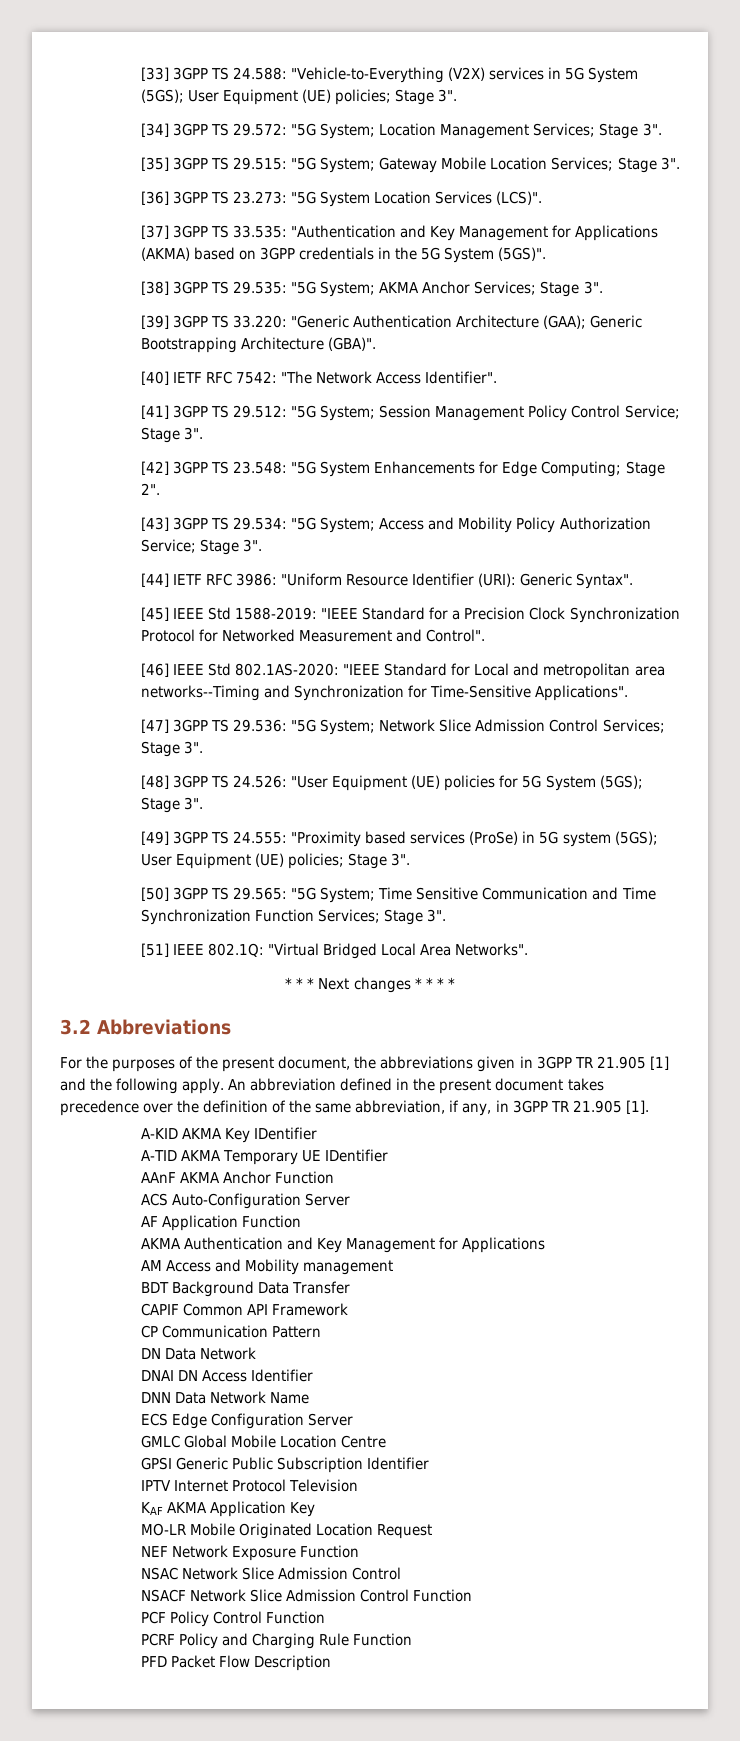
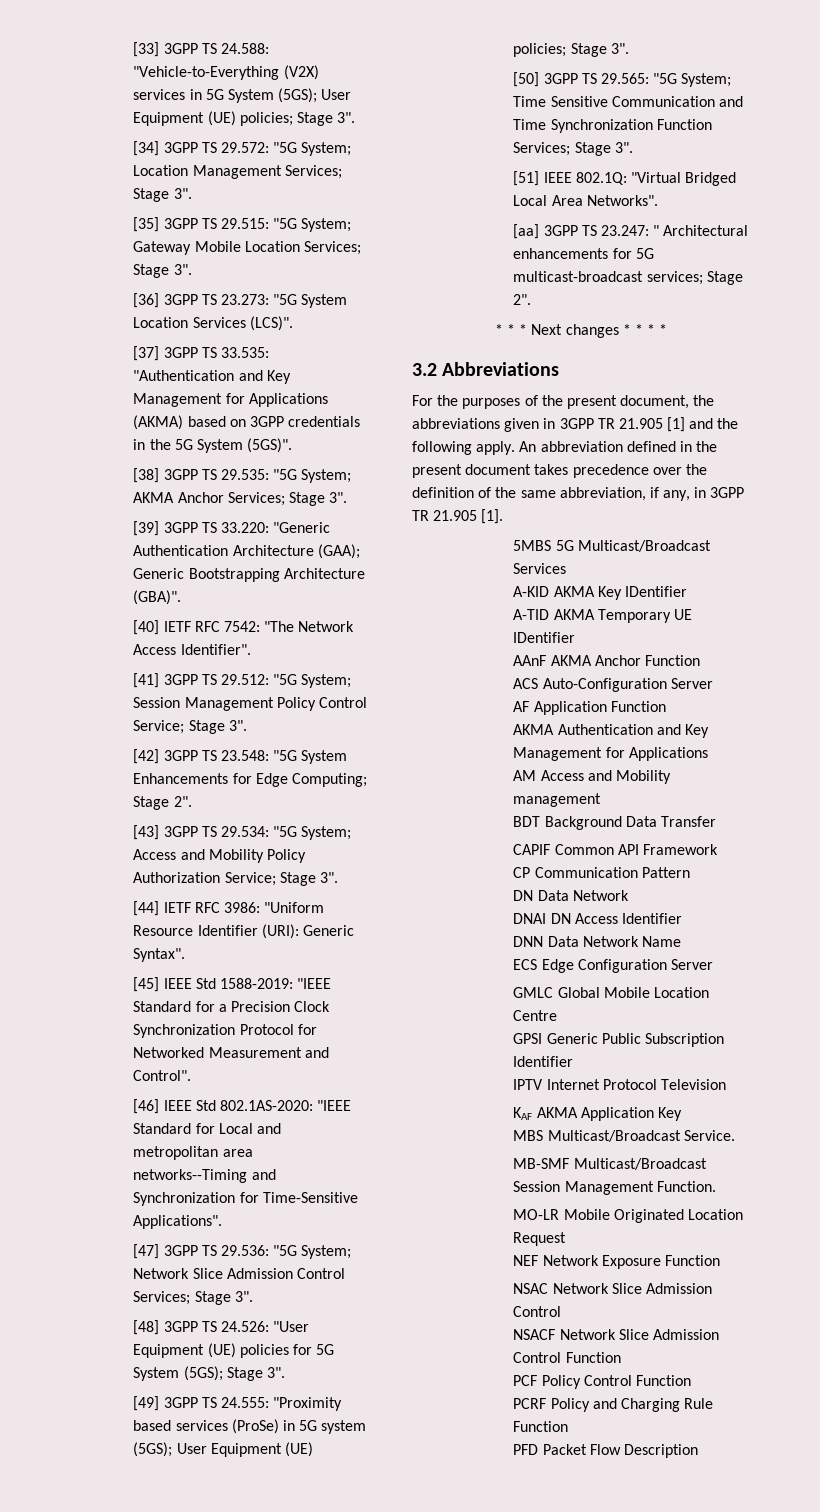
(529, 949) none -> [513,224,749,239] [513,248,654,259] [513,271,743,285] [513,294,532,305] // [aa] 3GPP TS 23.247: " Architectural enhancements for 5G multicast-broadcast services; Stage 2".
(649, 1107) none -> [513,540,711,552] [513,563,567,574] // 5MBS 5G Multicast/Broadcast Services
(316, 1509) none -> [513,1130,735,1142] [513,1158,707,1170] [513,1181,716,1195] // MBS Multicast/Broadcast Service. // MB-SMF Multicast/Broadcast Session Management Function.

